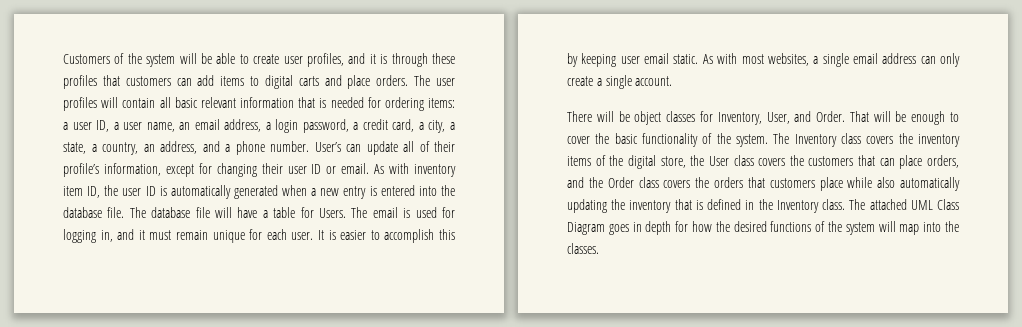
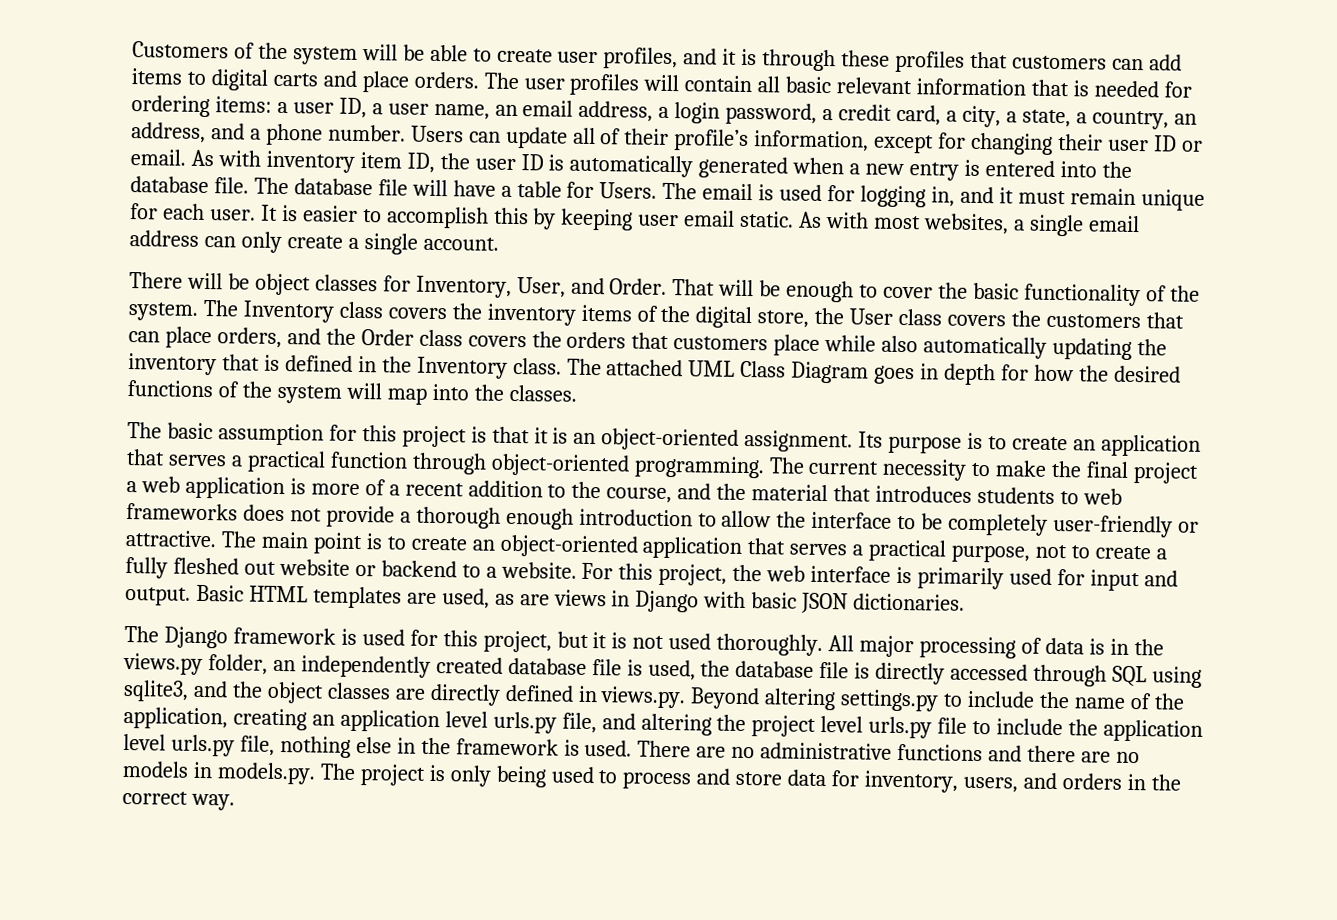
[314,142,341,152] User’s -> [410,125,464,143] Users
(599, 248) none -> [127,422,1201,457] [126,449,1200,484] [126,476,1122,505] [126,503,1200,538] [125,530,1167,563] [125,556,1178,592] [125,584,966,614] [124,625,1164,659] [123,652,1202,688] [123,679,1185,712] [123,706,1203,742] [123,733,1140,764] [122,760,1181,793] [122,790,235,811] // The basic assumption for this project is that it is an object-oriented assignment. Its purpose is to create an application that serves a practical function through object-oriented programming. The current necessity to make the final project a web application is more of a recent addition to the course, and the material that introduces students to web frameworks does not provide a thorough enough introduction to allow the interface to be completely user-friendly or attractive. The main point is to create an object-oriented application that serves a practical purpose, not to create a fully fleshed out website or backend to a website. For this project, the web interface is primarily used for input and output. Basic HTML templates are used, as are views in Django with basic JSON dictionaries. // The Django framework is used for this project, but it is not used thoroughly. All major processing of data is in the views.py folder, an independently created database file is used, the database file is directly accessed through SQL using sqlite3, and the object classes are directly defined in views.py. Beyond altering settings.py to include the name of the application, creating an application level urls.py file, and altering the project level urls.py file to include the application level urls.py file, nothing else in the framework is used. There are no administrative functions and there are no models in models.py. The project is only being used to process and store data for inventory, users, and orders in the correct way.

